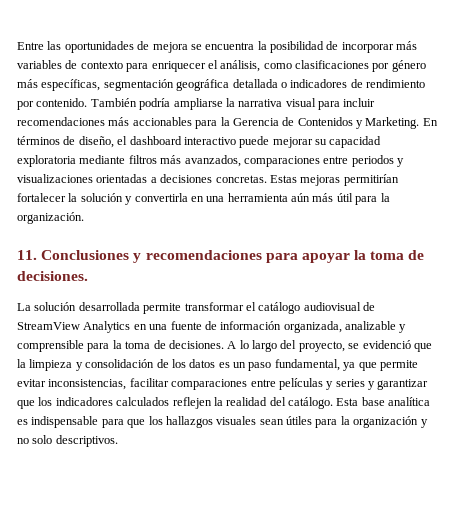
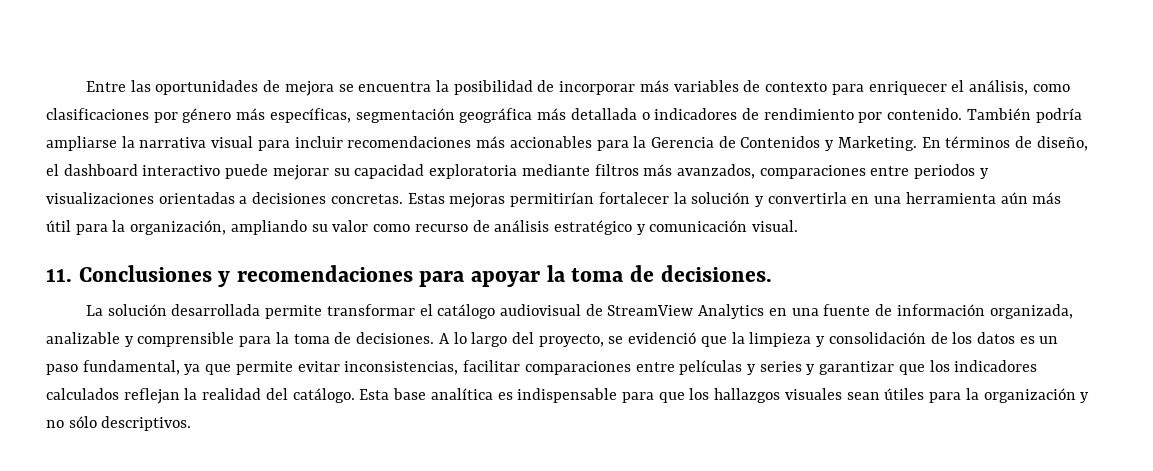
(230, 85) none -> [537,108,567,120] más
[17,212,84,224] organización. -> [130,220,799,235] organización, ampliando su valor como recurso de análisis estratégico y comunicación visual.
[172,397,212,409] reflejen -> [123,388,180,404] reflejan
[32,435,53,444] solo -> [68,416,97,428] sólo

